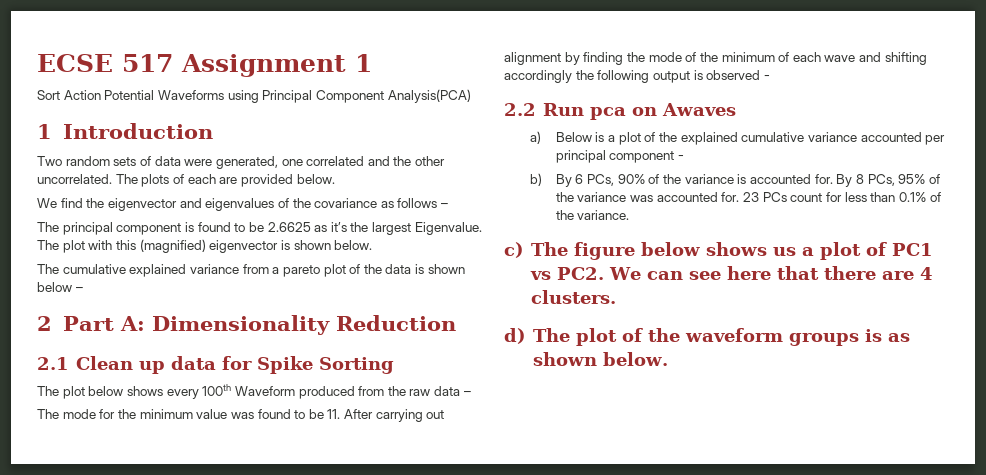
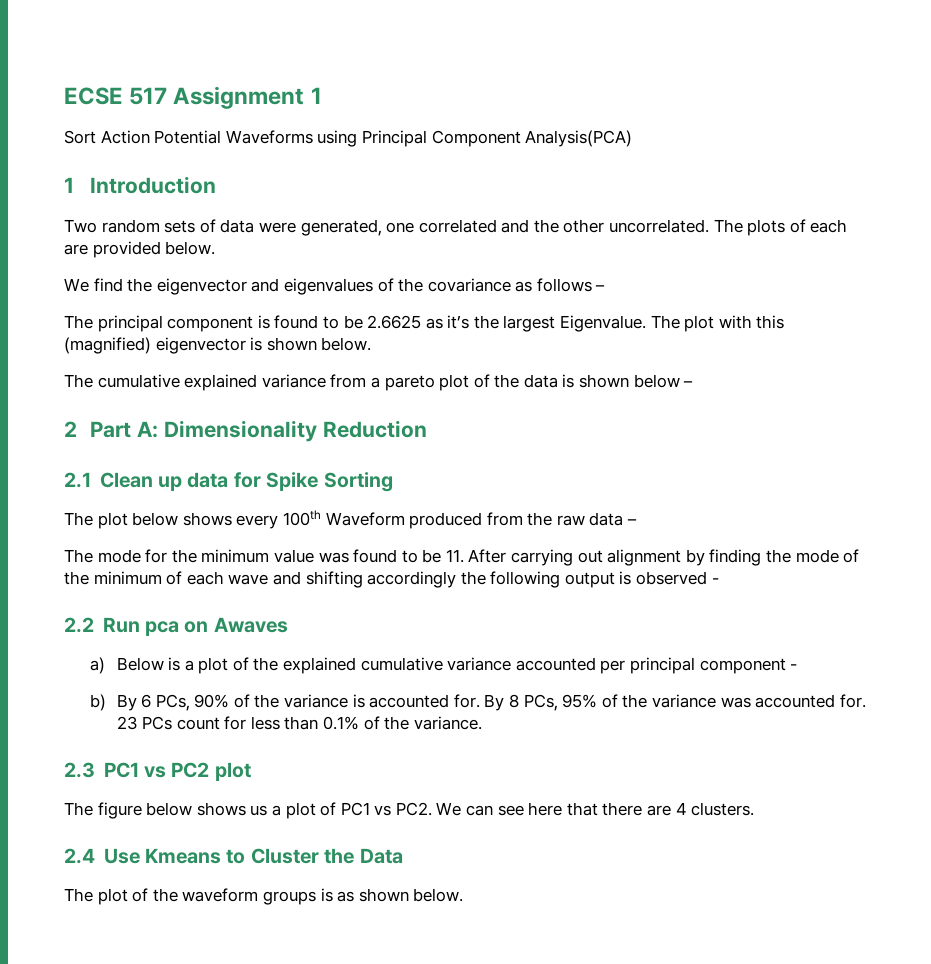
[504,242,524,258] c) -> [64,762,251,781] 2.3 PC1 vs PC2 plot //
[504,328,526,344] d) -> [64,848,403,864] 2.4 Use Kmeans to Cluster the Data //

